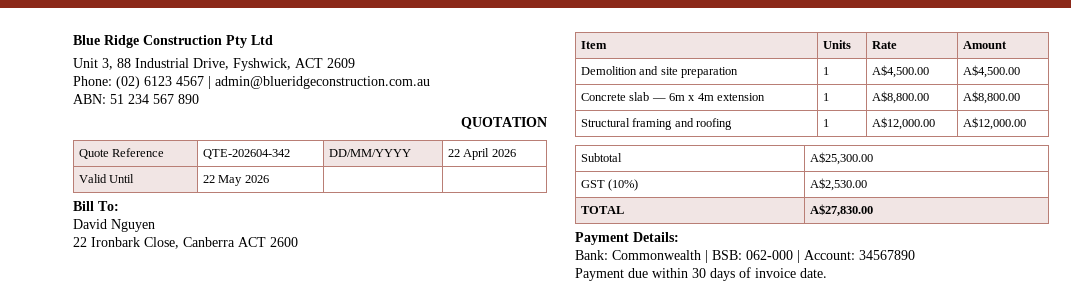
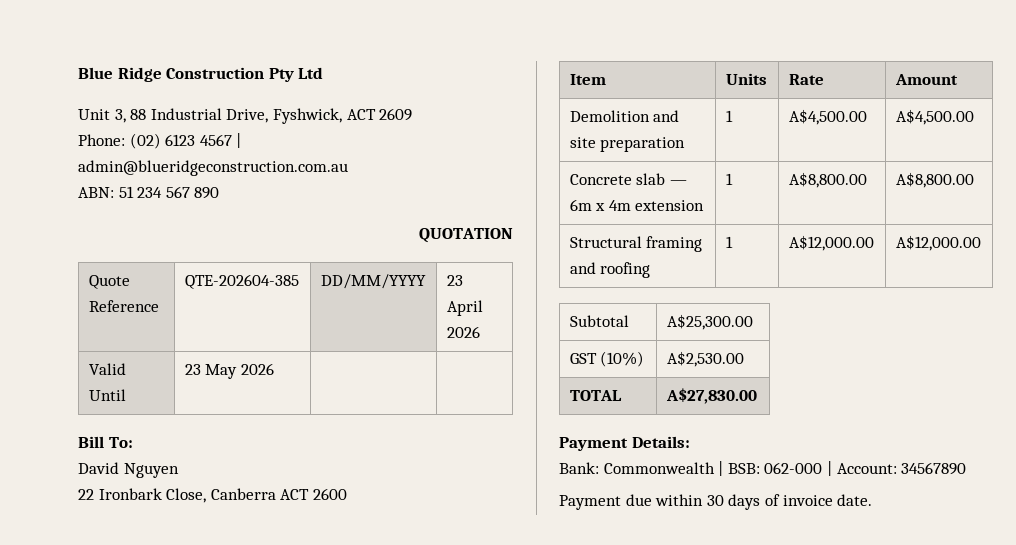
[202,149,290,159] QTE-202604-342 -> [184,274,299,289] QTE-202604-385
[447,149,460,157] 22 -> [446,275,463,286] 23
[202,175,215,183] 22 -> [184,364,201,375] 23

